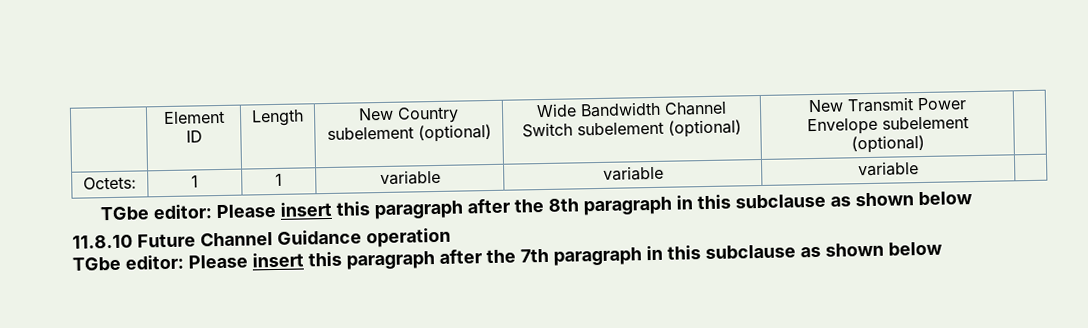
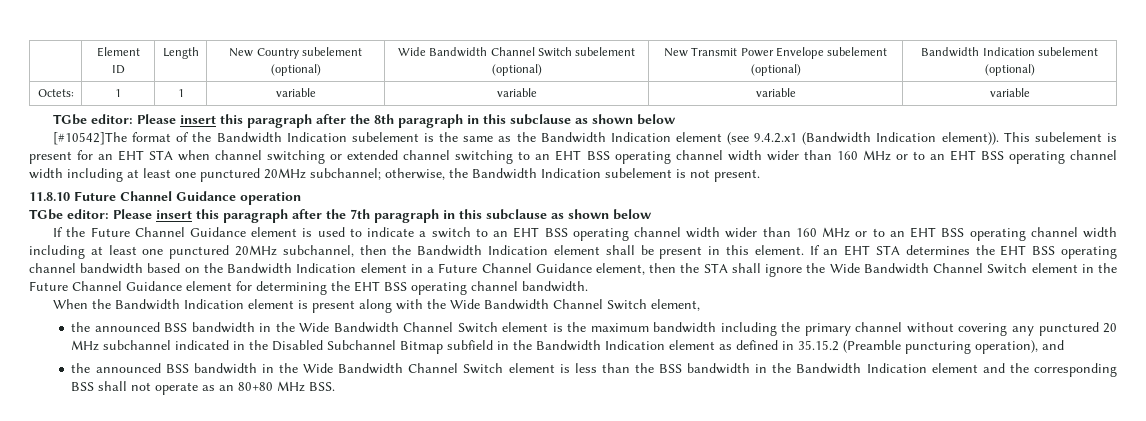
(925, 144) none -> [921,47,1098,57] [984,64,1035,76] Bandwidth Indication subelement (optional)
(919, 169) none -> [989,88,1030,97] variable
(974, 198) none -> [53,132,1117,145] [29,150,1118,164] [29,168,760,182] // [#10542]The format of the Bandwidth Indication subelement is the same as the Bandwidth Indication element (see 9.4.2.x1 (Bandwidth Indication element)). This subelement is present for an EHT STA when channel switching or extended channel switching to an EHT BSS operating channel width wider than 160 MHz or to an EHT BSS operating channel width including at least one punctured 20MHz subchannel; otherwise, the Bandwidth Indication subelement is not present.
(943, 248) none -> [53,227,1118,241] [29,245,1117,259] [29,263,1118,277] [29,281,588,295] [53,299,701,313] [71,322,1117,336] [71,340,1065,354] [71,363,1118,377] [71,381,336,395] // If the Future Channel Guidance element is used to indicate a switch to an EHT BSS operating channel width wider than 160 MHz or to an EHT BSS operating channel width including at least one punctured 20MHz subchannel, then the Bandwidth Indication element shall be present in this element. If an EHT STA determines the EHT BSS operating channel bandwidth based on the Bandwidth Indication element in a Future Channel Guidance element, then the STA shall ignore the Wide Bandwidth Channel Switch element in the Future Channel Guidance element for determining the EHT BSS operating channel bandwidth. // When the Bandwidth Indication element is present along with the Wide Bandwidth Channel Switch element, // the announced BSS bandwidth in the Wide Bandwidth Channel Switch element is the maximum bandwidth including the primary channel without covering any punctured 20 MHz subchannel indicated in the Disabled Subchannel Bitmap subfield in the Bandwidth Indication element as defined in 35.15.2 (Preamble puncturing operation), and // the announced BSS bandwidth in the Wide Bandwidth Channel Switch element is less than the BSS bandwidth in the Bandwidth Indication element and the corresponding BSS shall not operate as an 80+80 MHz BSS.

